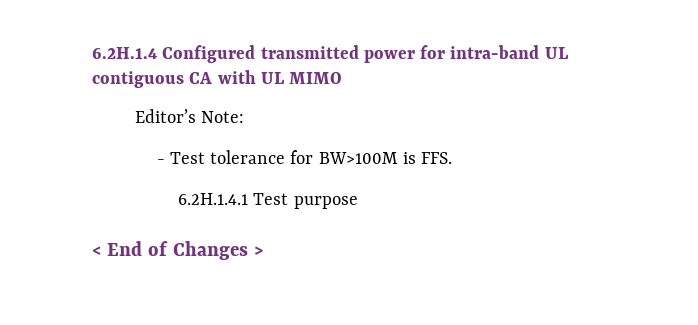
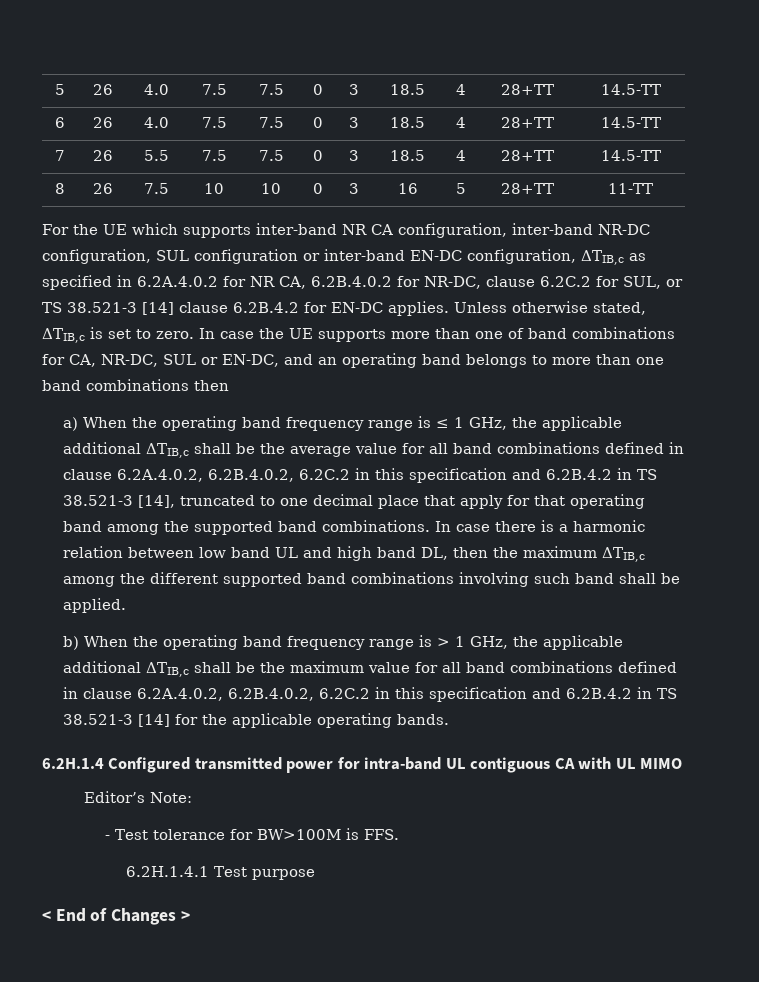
(92, 53) none -> [55,84,65,95] [92,84,113,95] [144,84,169,95] [201,84,227,95] [258,84,284,95] [312,84,323,95] [348,84,359,95] [390,84,425,95] [456,84,466,95] [500,84,554,95] [600,84,661,95] [55,117,65,128] [92,117,113,128] [144,117,169,128] [201,117,227,128] [258,117,284,128] [312,117,323,128] [348,117,359,128] [390,117,425,128] [456,117,466,128] [500,117,554,128] [600,117,661,128] [55,150,65,161] [92,150,113,161] [144,150,169,161] [201,150,227,161] [258,150,284,161] [312,150,323,161] [348,150,359,161] [390,150,425,161] [456,150,466,161] [500,150,554,161] [600,150,661,161] [55,183,65,194] [92,183,113,194] [144,183,169,194] [204,183,224,194] [261,183,281,194] [312,183,323,194] [348,183,359,194] [397,183,418,194] [456,183,466,194] [500,183,554,194] [608,183,653,194] [42,223,650,238] [42,249,646,265] [42,275,683,290] [42,301,646,316] [42,327,675,343] [42,353,664,368] [42,379,229,391] [63,416,623,431] [63,442,685,458] [63,468,658,483] [63,494,646,509] [63,520,646,535] [63,546,646,562] [63,572,681,587] [63,598,127,613] [63,635,624,650] [63,661,678,677] [63,687,678,702] [63,713,450,728] 5 | 26 | 4.0 | 7.5 | 7.5 | 0 | 3 | 18.5 | 4 | 28+TT | 14.5-TT // 6 | 26 | 4.0 | 7.5 | 7.5 | 0 | 3 | 18.5 | 4 | 28+TT | 14.5-TT // 7 | 26 | 5.5 | 7.5 | 7.5 | 0 | 3 | 18.5 | 4 | 28+TT | 14.5-TT // 8 | 26 | 7.5 | 10 | 10 | 0 | 3 | 16 | 5 | 28+TT | 11-TT // For the UE which supports inter-band NR CA configuration, inter-band NR-DC configuration, SUL configuration or inter-band EN-DC configuration, ΔTIB,c as specified in 6.2A.4.0.2 for NR CA, 6.2B.4.0.2 for NR-DC, clause 6.2C.2 for SUL, or TS 38.521-3 [14] clause 6.2B.4.2 for EN-DC applies. Unless otherwise stated, ΔTIB,c is set to zero. In case the UE supports more than one of band combinations for CA, NR-DC, SUL or EN-DC, and an operating band belongs to more than one band combinations then // a) When the operating band frequency range is ≤ 1 GHz, the applicable additional ΔTIB,c shall be the average value for all band combinations defined in clause 6.2A.4.0.2, 6.2B.4.0.2, 6.2C.2 in this specification and 6.2B.4.2 in TS 38.521-3 [14], truncated to one decimal place that apply for that operating band among the supported band combinations. In case there is a harmonic relation between low band UL and high band DL, then the maximum ΔTIB,c among the different supported band combinations involving such band shall be applied. // b) When the operating band frequency range is > 1 GHz, the applicable additional ΔTIB,c shall be the maximum value for all band combinations defined in clause 6.2A.4.0.2, 6.2B.4.0.2, 6.2C.2 in this specification and 6.2B.4.2 in TS 38.521-3 [14] for the applicable operating bands. //

